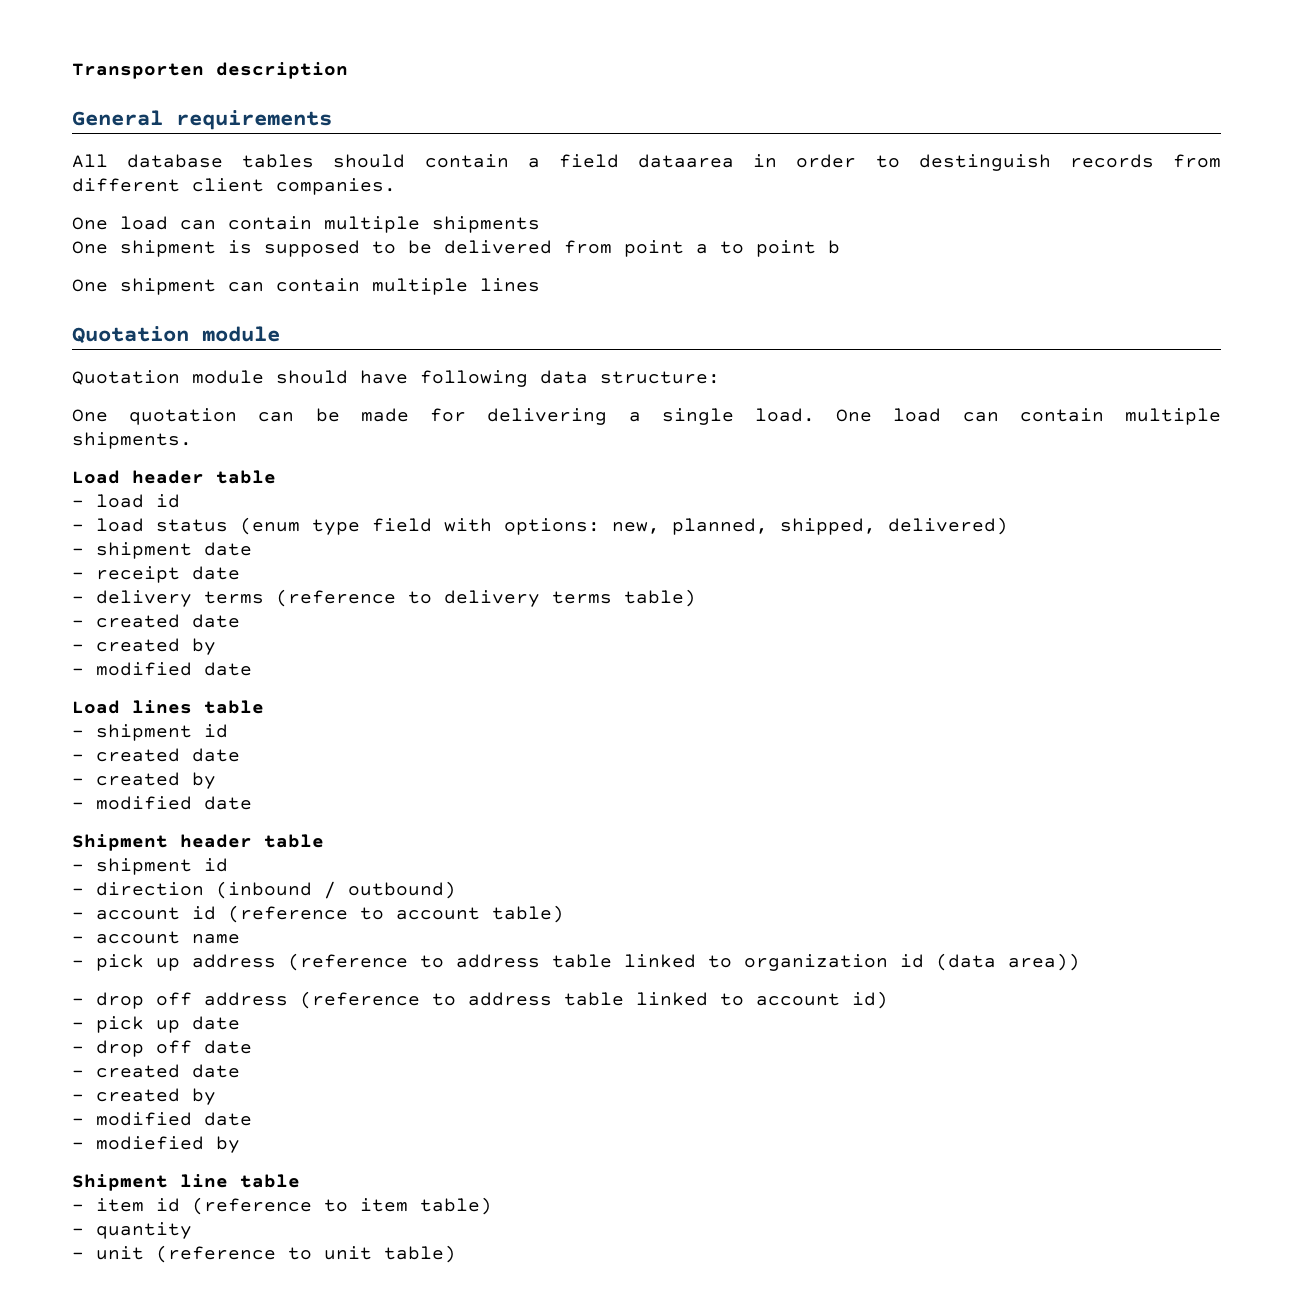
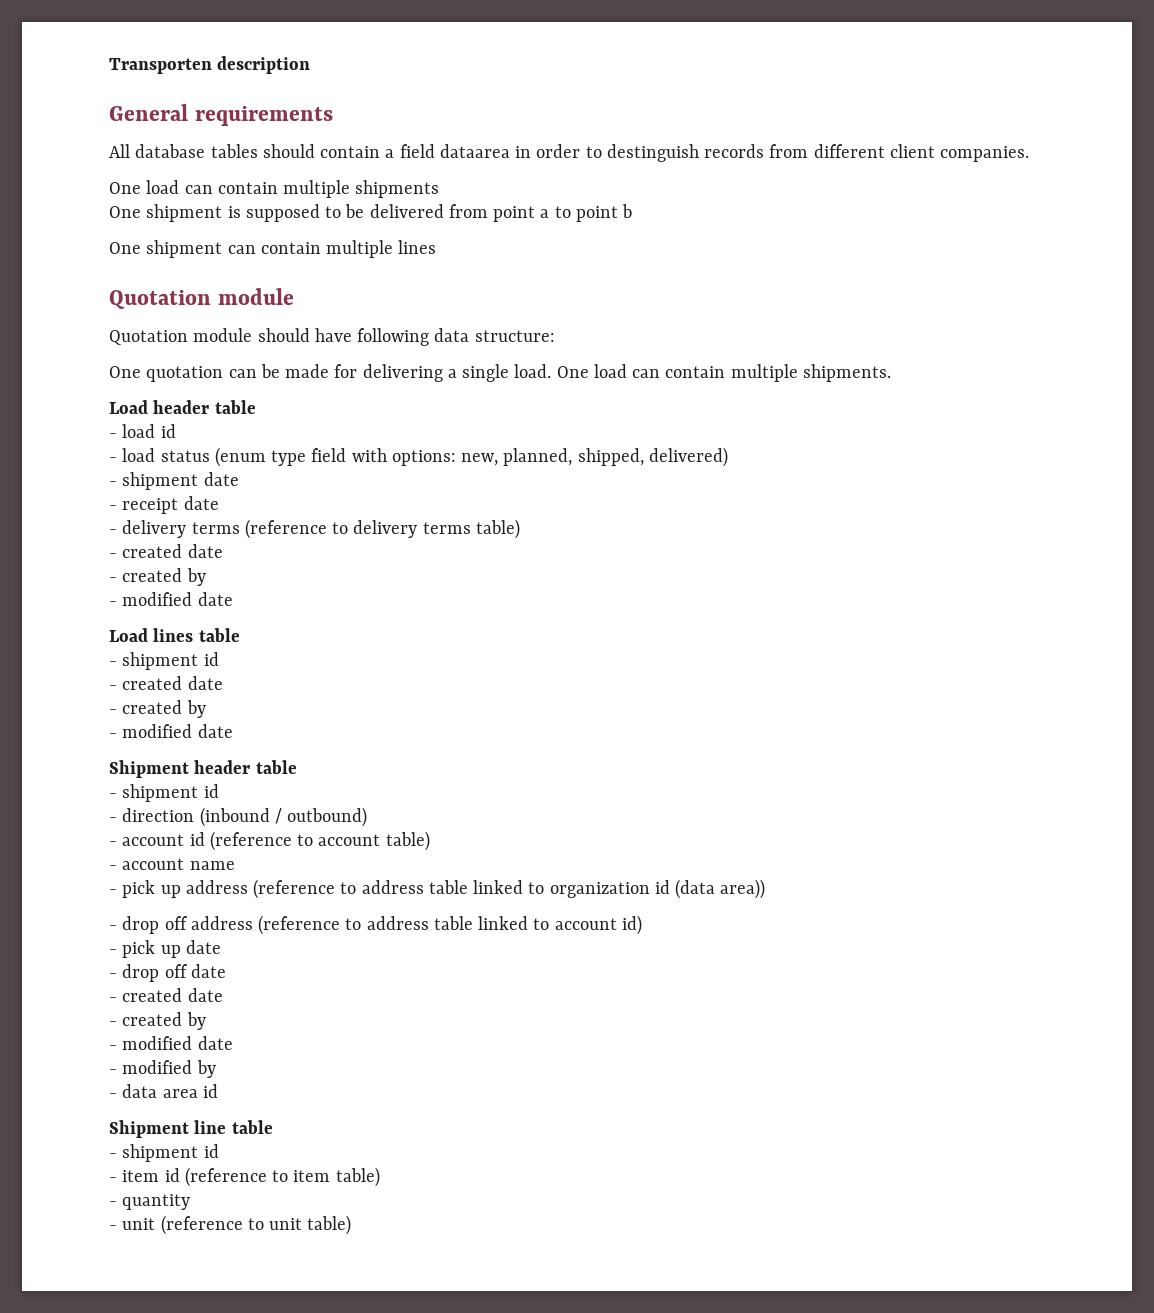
[96,1136,240,1153] modiefied by -> [122,1060,216,1078] [109,1084,218,1098] modified by // - data area id
(300, 1181) none -> [109,1144,219,1162] // - shipment id

